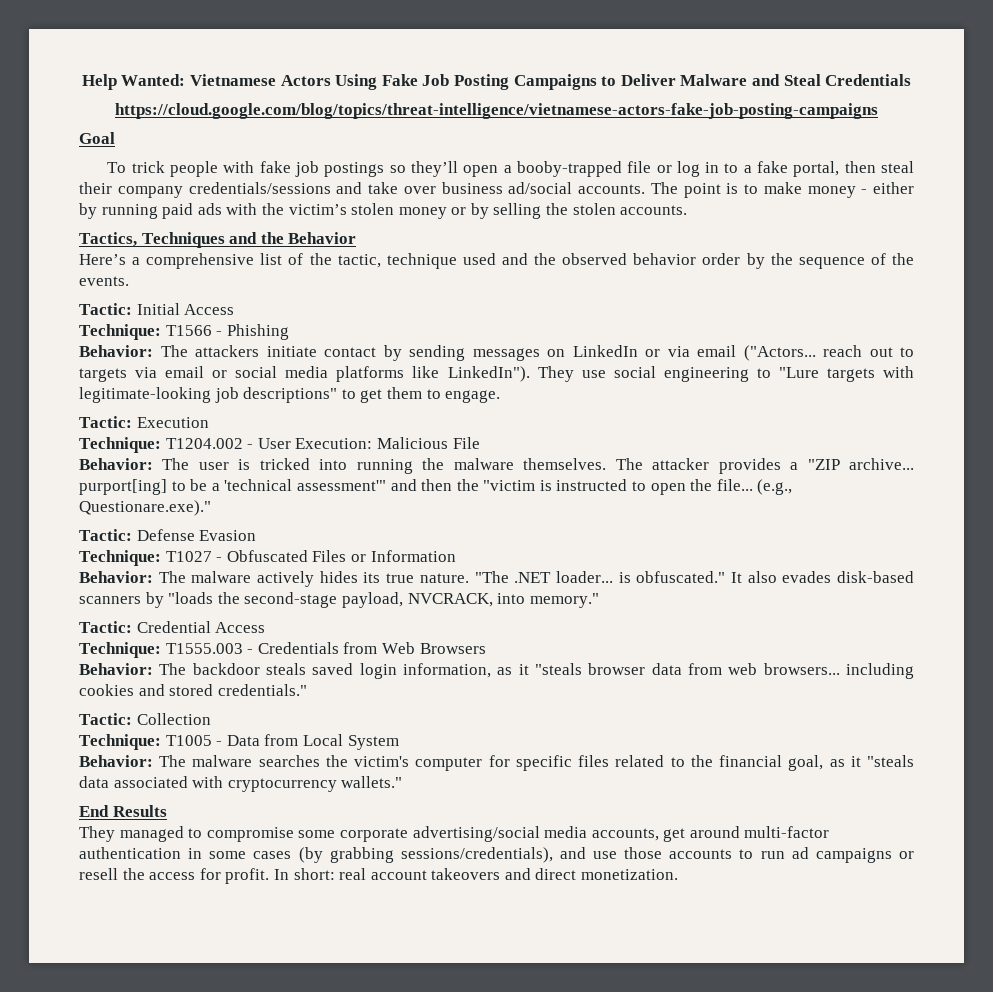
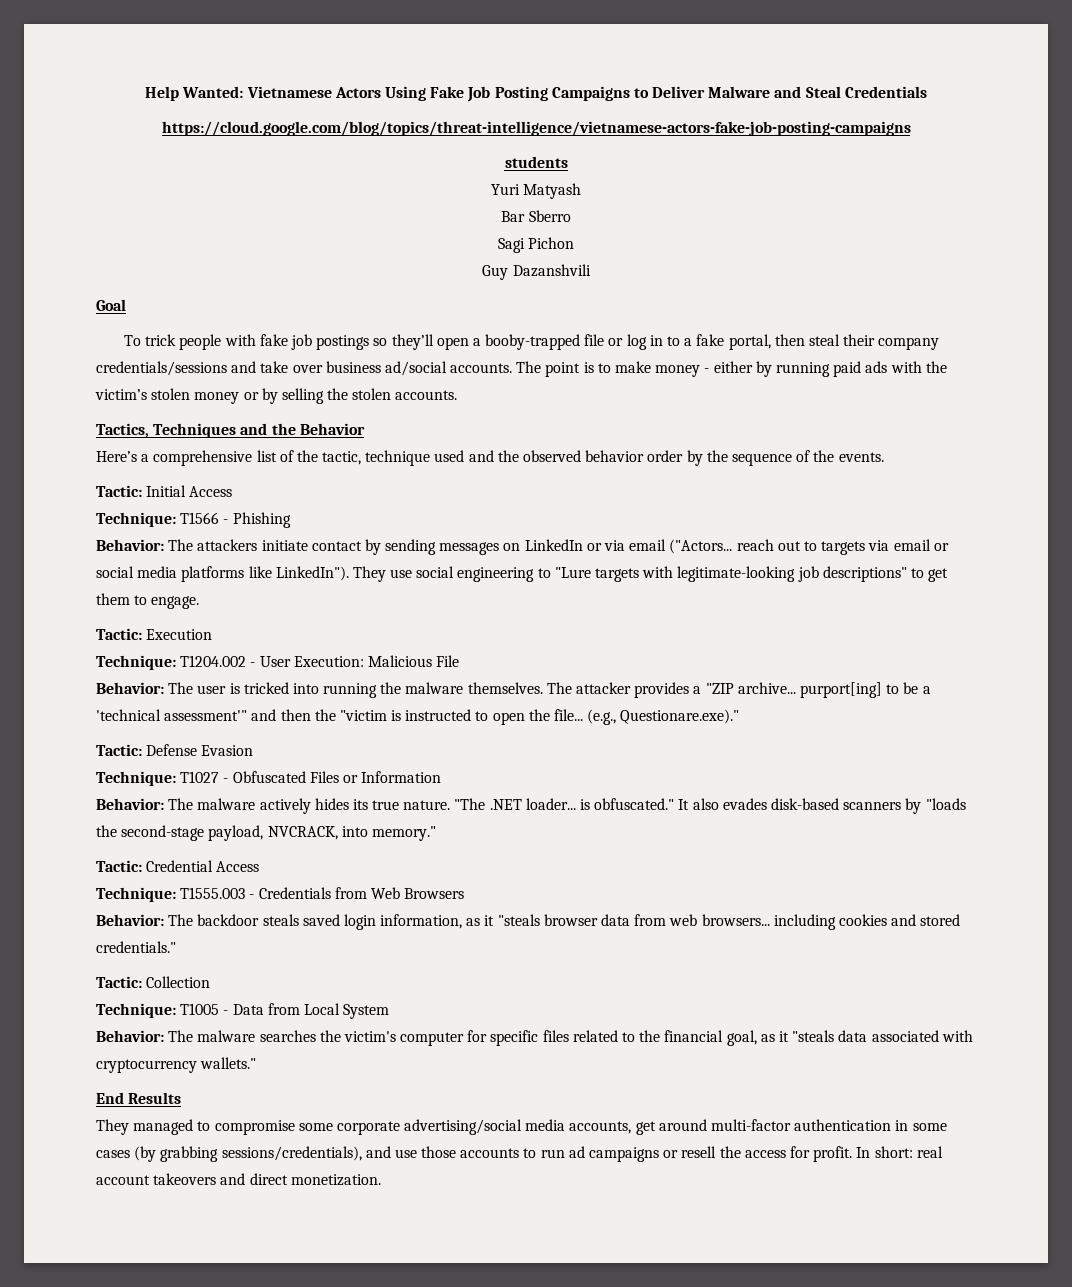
(878, 111) none -> [504,156,568,168] [490,183,582,199] [501,210,571,222] [497,237,575,253] [482,264,591,280] // students // Yuri Matyash // Bar Sberro // Sagi Pichon // Guy Dazanshvili

